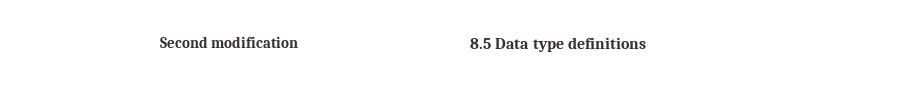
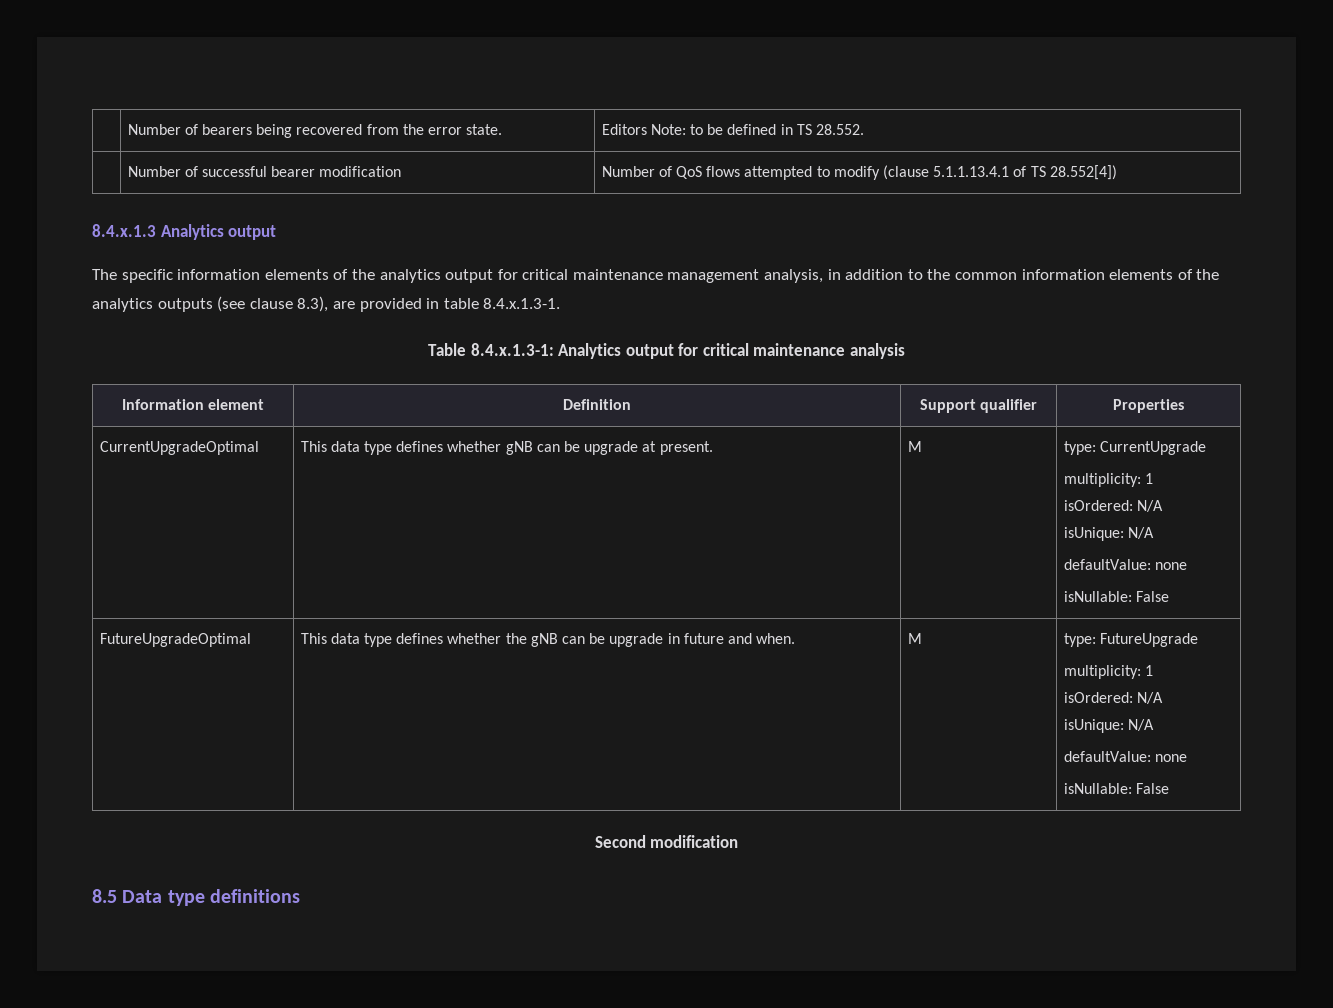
(159, 42) none -> [127,124,503,138] [601,124,864,135] [127,166,402,177] [601,165,1117,180] [92,224,277,240] [92,269,1220,283] [92,296,561,312] [427,343,906,359] [121,399,265,410] [563,399,631,410] [919,399,1038,413] [1113,399,1184,413] [99,441,259,455] [300,441,713,455] [907,441,922,452] [1063,441,1206,455] [1063,473,1153,487] [1063,500,1163,512] [1063,527,1154,541] [1063,559,1187,570] [1063,591,1169,602] [99,633,251,647] [300,633,796,647] [907,633,922,644] [1063,633,1198,647] [1063,665,1153,679] [1063,692,1163,704] [1063,719,1154,733] [1063,751,1187,762] [1063,783,1169,794] | Number of bearers being recovered from the error state. | Editors Note: to be defined in TS 28.552. // | Number of successful bearer modification | Number of QoS flows attempted to modify (clause 5.1.1.13.4.1 of TS 28.552[4]) // 8.4.x.1.3 Analytics output // The specific information elements of the analytics output for critical maintenance management analysis, in addition to the common information elements of the analytics outputs (see clause 8.3), are provided in table 8.4.x.1.3-1. // Table 8.4.x.1.3-1: Analytics output for critical maintenance analysis // Information element | Definition | Support qualifier | Properties // CurrentUpgradeOptimal | This data type defines whether gNB can be upgrade at present. | M | type: CurrentUpgrade // multiplicity: 1 // isOrdered: N/A // isUnique: N/A // defaultValue: none // isNullable: False // FutureUpgradeOptimal | This data type defines whether the gNB can be upgrade in future and when. | M | type: FutureUpgrade // multiplicity: 1 // isOrdered: N/A // isUnique: N/A // defaultValue: none // isNullable: False //

